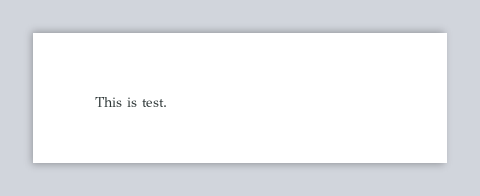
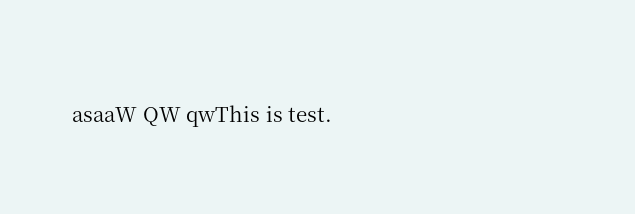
[95,97,122,107] This -> [72,105,261,127] asaaW QW qwThis

